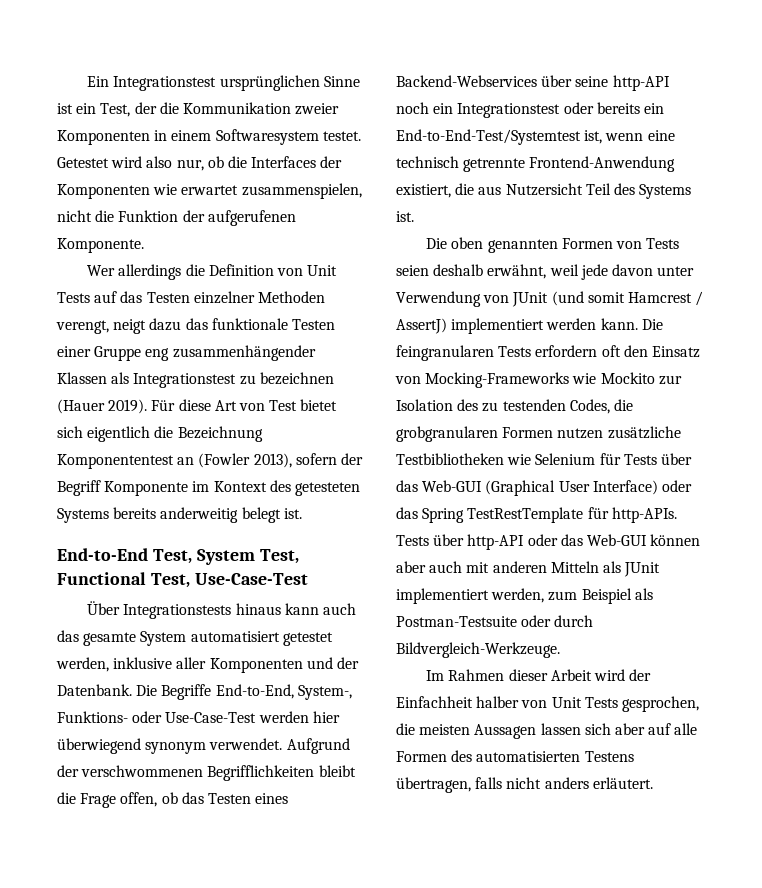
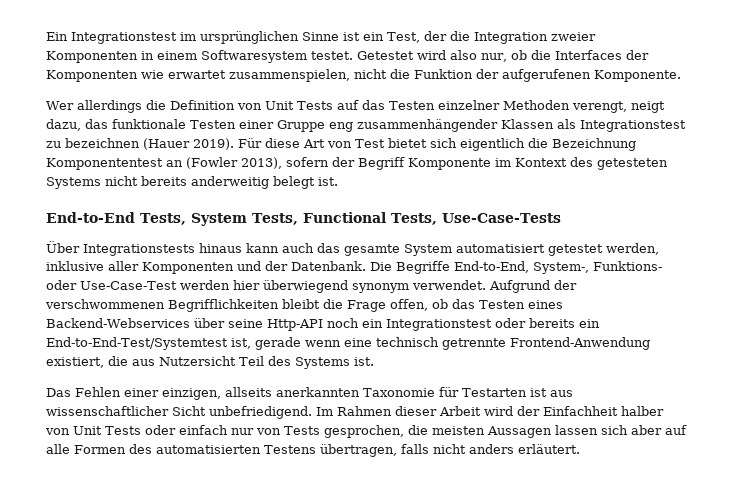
(217, 83) none -> [180,32,196,41] im
[182,102,291,114] Kommunikation -> [474,32,548,44] Integration
[149,318,182,331] dazu -> [46,119,81,131] dazu,
(109, 515) none -> [105,176,138,186] nicht
[152,549,299,565] [57,572,308,588] Test, System Test, Functional Test, Use-Case-Test -> [140,212,561,226] Tests, System Tests, Functional Tests, Use-Case-Tests
[612,75,670,91] http-API -> [266,319,323,331] Http-API
(603, 137) none -> [255,337,301,350] gerade
[426,237,680,253] [396,264,695,280] [396,291,704,307] [396,318,663,334] [396,345,700,361] [395,372,682,388] [396,399,633,414] [396,426,681,442] [396,453,692,465] [396,480,692,496] [396,507,677,523] [396,534,701,550] [396,561,661,577] [396,588,653,604] [396,615,594,627] [396,642,560,658] Die oben genannten Formen von Tests seien deshalb erwähnt, weil jede davon unter Verwendung von JUnit (und somit Hamcrest / AssertJ) implementiert werden kann. Die feingranularen Tests erfordern oft den Einsatz von Mocking-Frameworks wie Mockito zur Isolation des zu testenden Codes, die grobgranularen Formen nutzen zusätzliche Testbibliotheken wie Selenium für Tests über das Web-GUI (Graphical User Interface) oder das Spring TestRestTemplate für http-APIs. Tests über http-API oder das Web-GUI können aber auch mit anderen Mitteln als JUnit implementiert werden, zum Beispiel als Postman-Testsuite oder durch Bildvergleich-Werkzeuge. // -> [46,387,573,400] [46,406,312,419] Das Fehlen einer einzigen, allseits anerkannten Taxonomie für Testarten ist aus wissenschaftlicher Sicht unbefriedigend.
(618, 702) none -> [145,425,320,435] oder einfach nur von Tests

